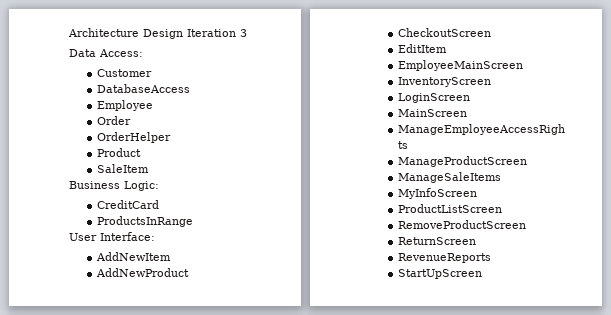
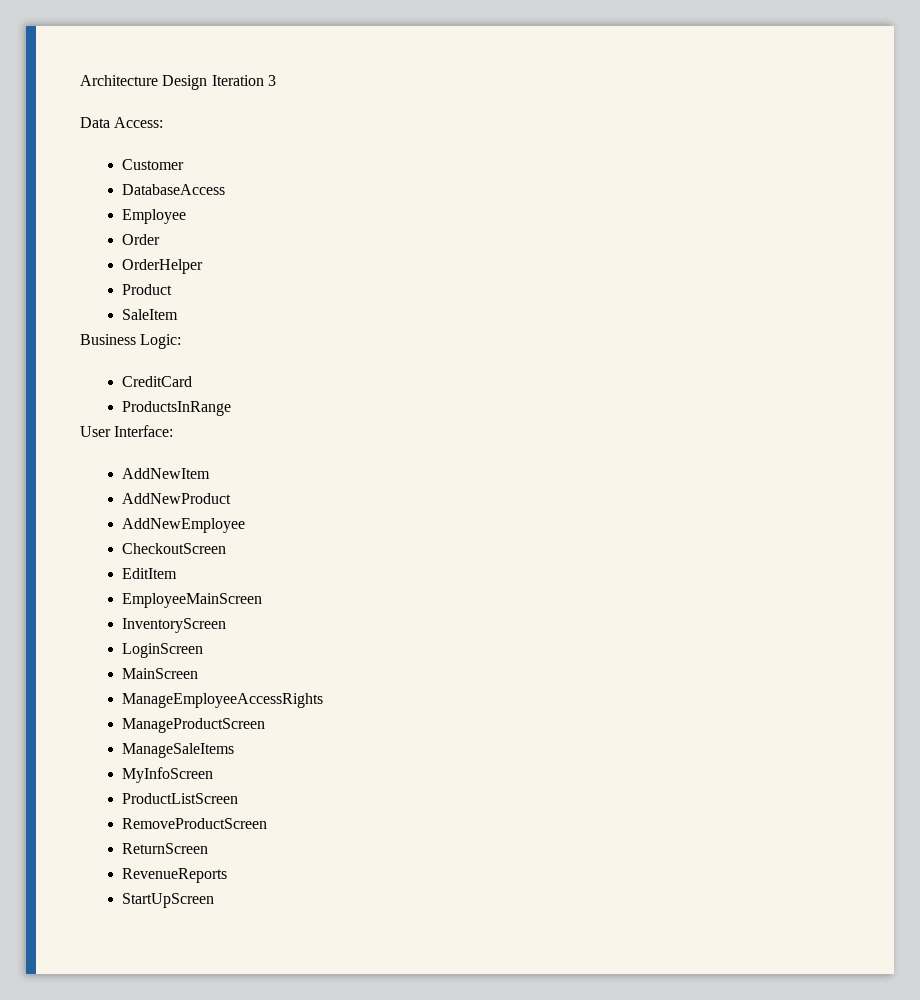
(189, 272) none -> [122,518,246,533] // AddNewEmployee

